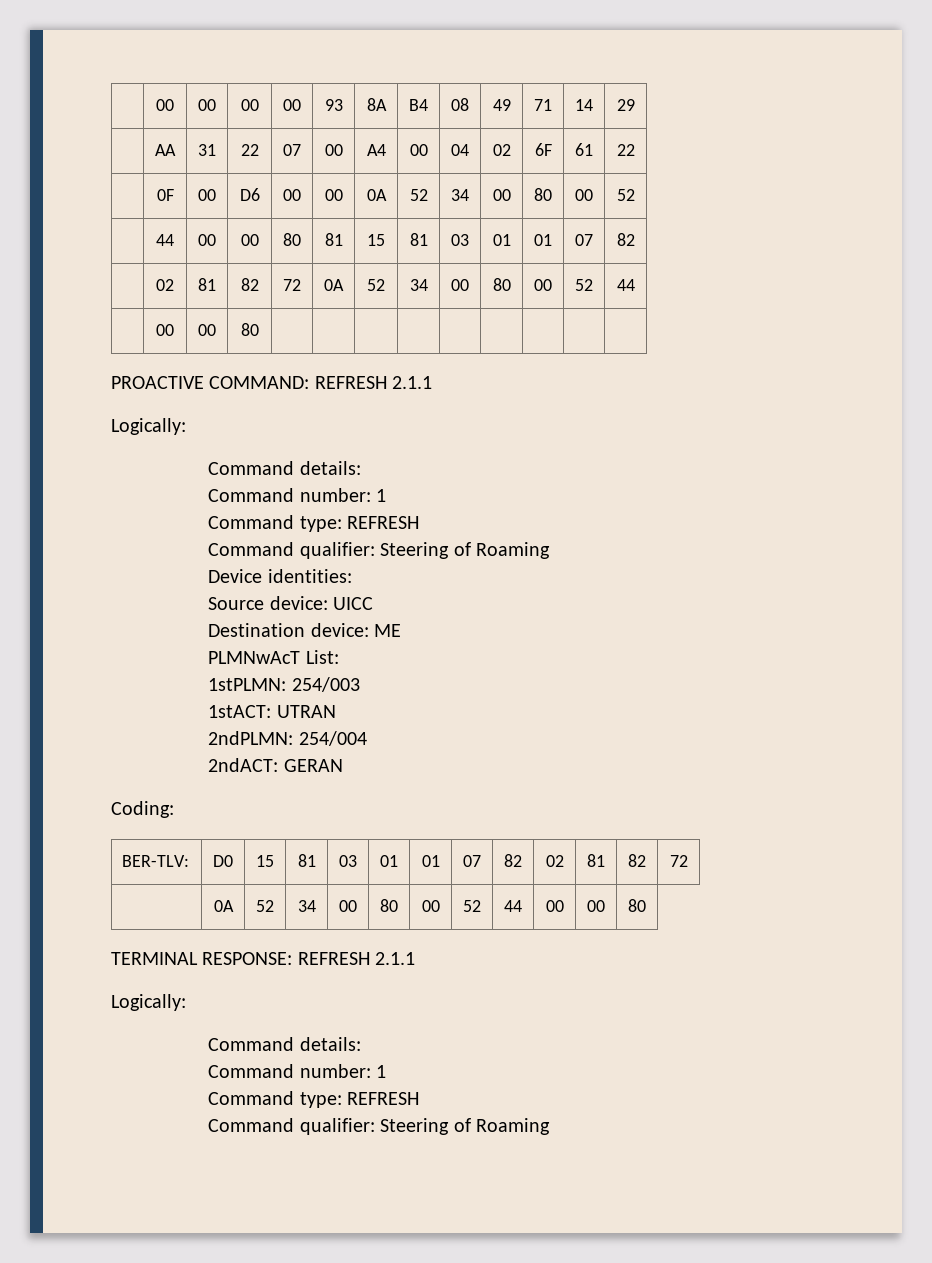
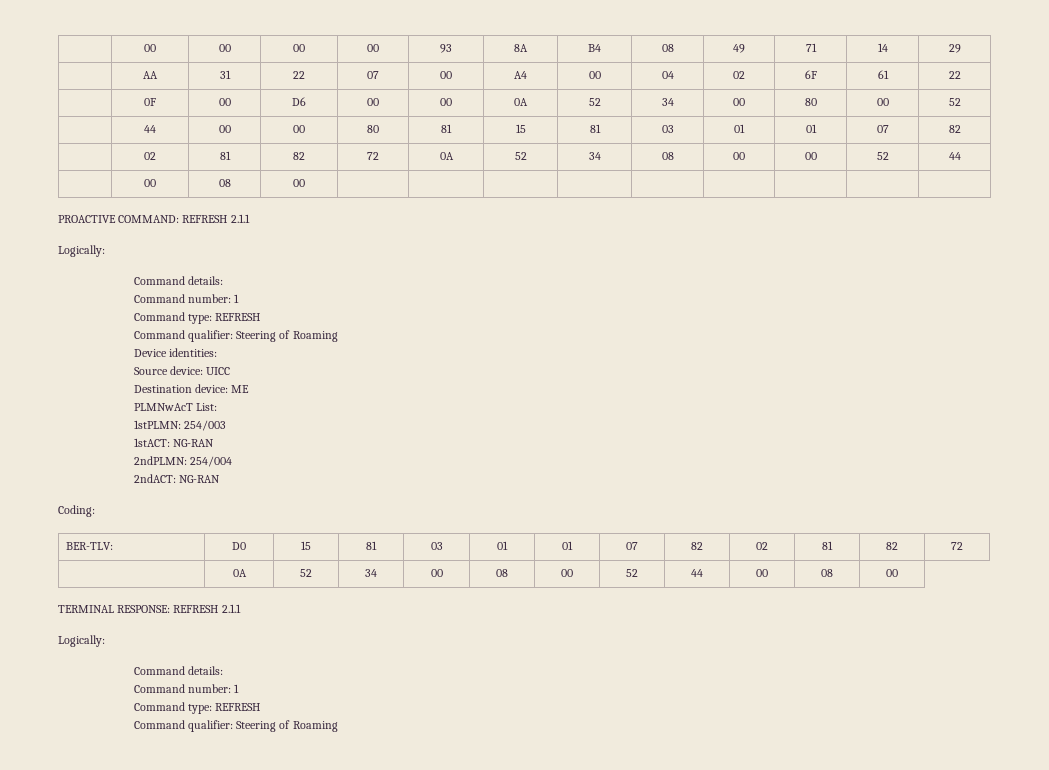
[451,279,469,291] [492,278,511,291] | 00 | 80 -> [661,152,674,160] [733,152,745,160] | 08 | 00
[198,324,216,336] [240,323,259,336] | 00 | 80 -> [218,179,231,187] [293,179,305,187] | 08 | 00
[276,705,336,718] UTRAN -> [172,439,214,447] NG-RAN
[283,759,343,772] GERAN -> [178,475,220,483] NG-RAN
[380,899,398,912] 80 -> [496,569,508,577] 08
[587,900,605,912] [628,899,646,912] | 00 | 80 -> [821,569,833,577] [886,569,898,577] | 08 | 00

